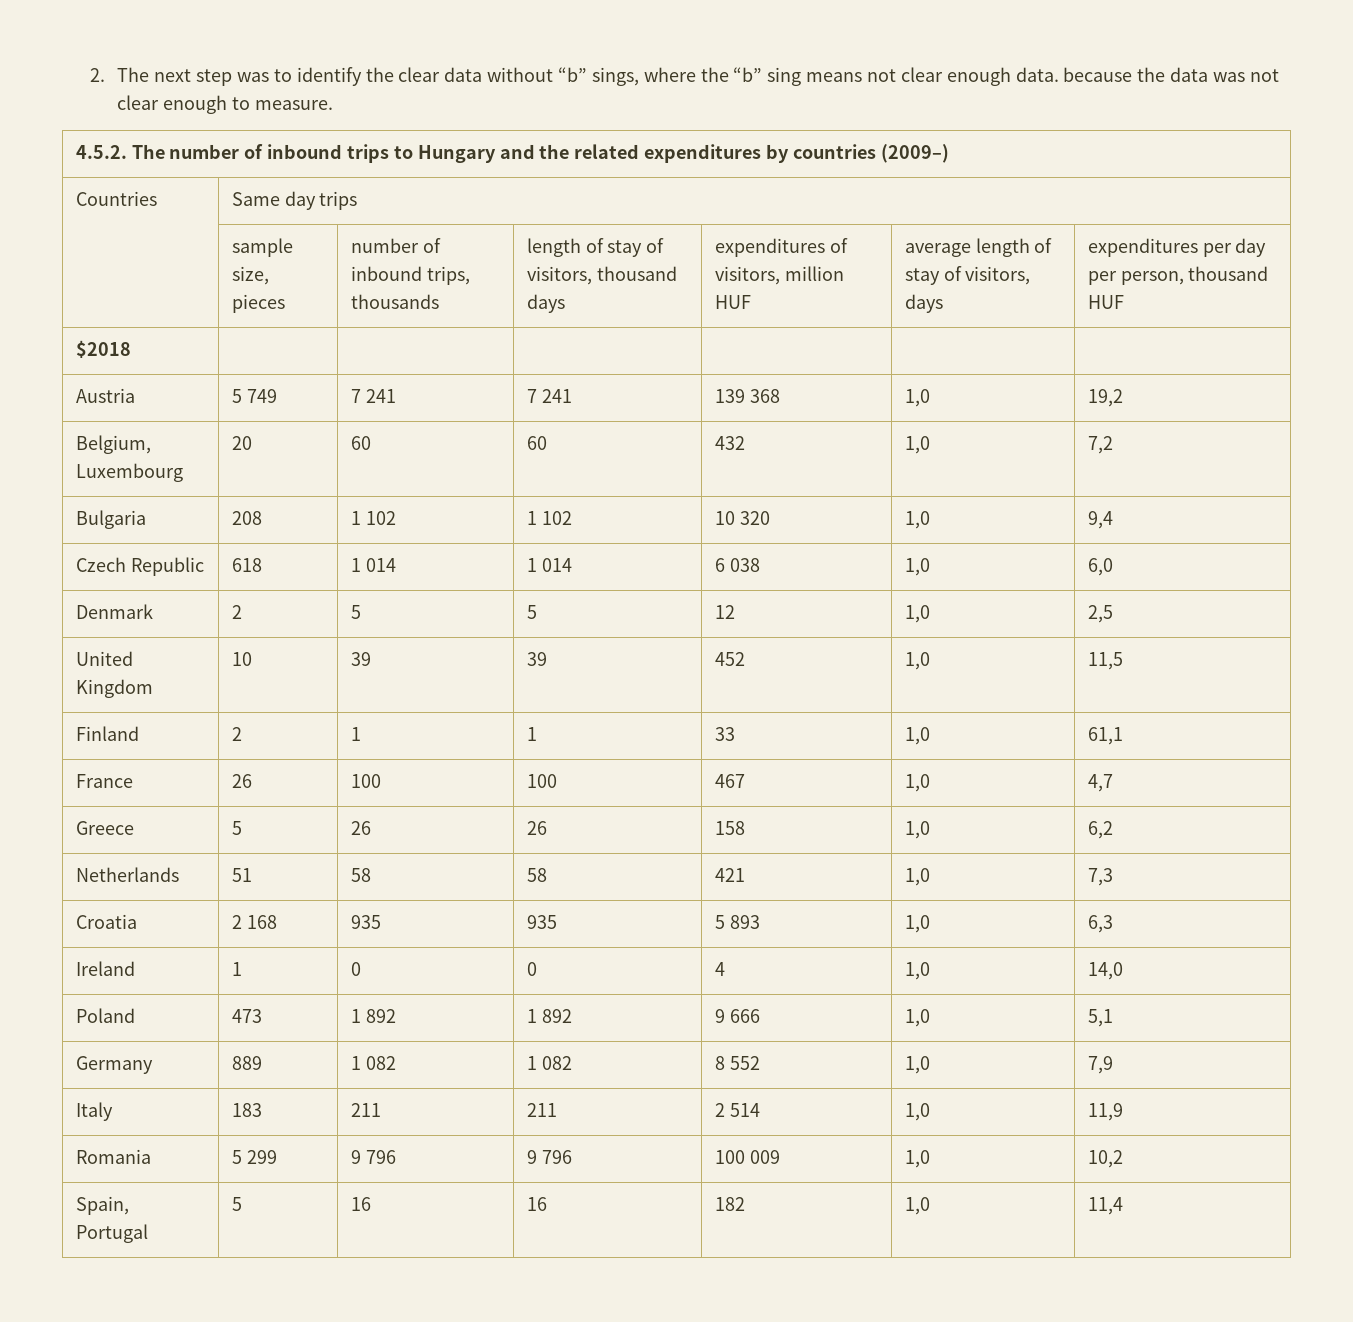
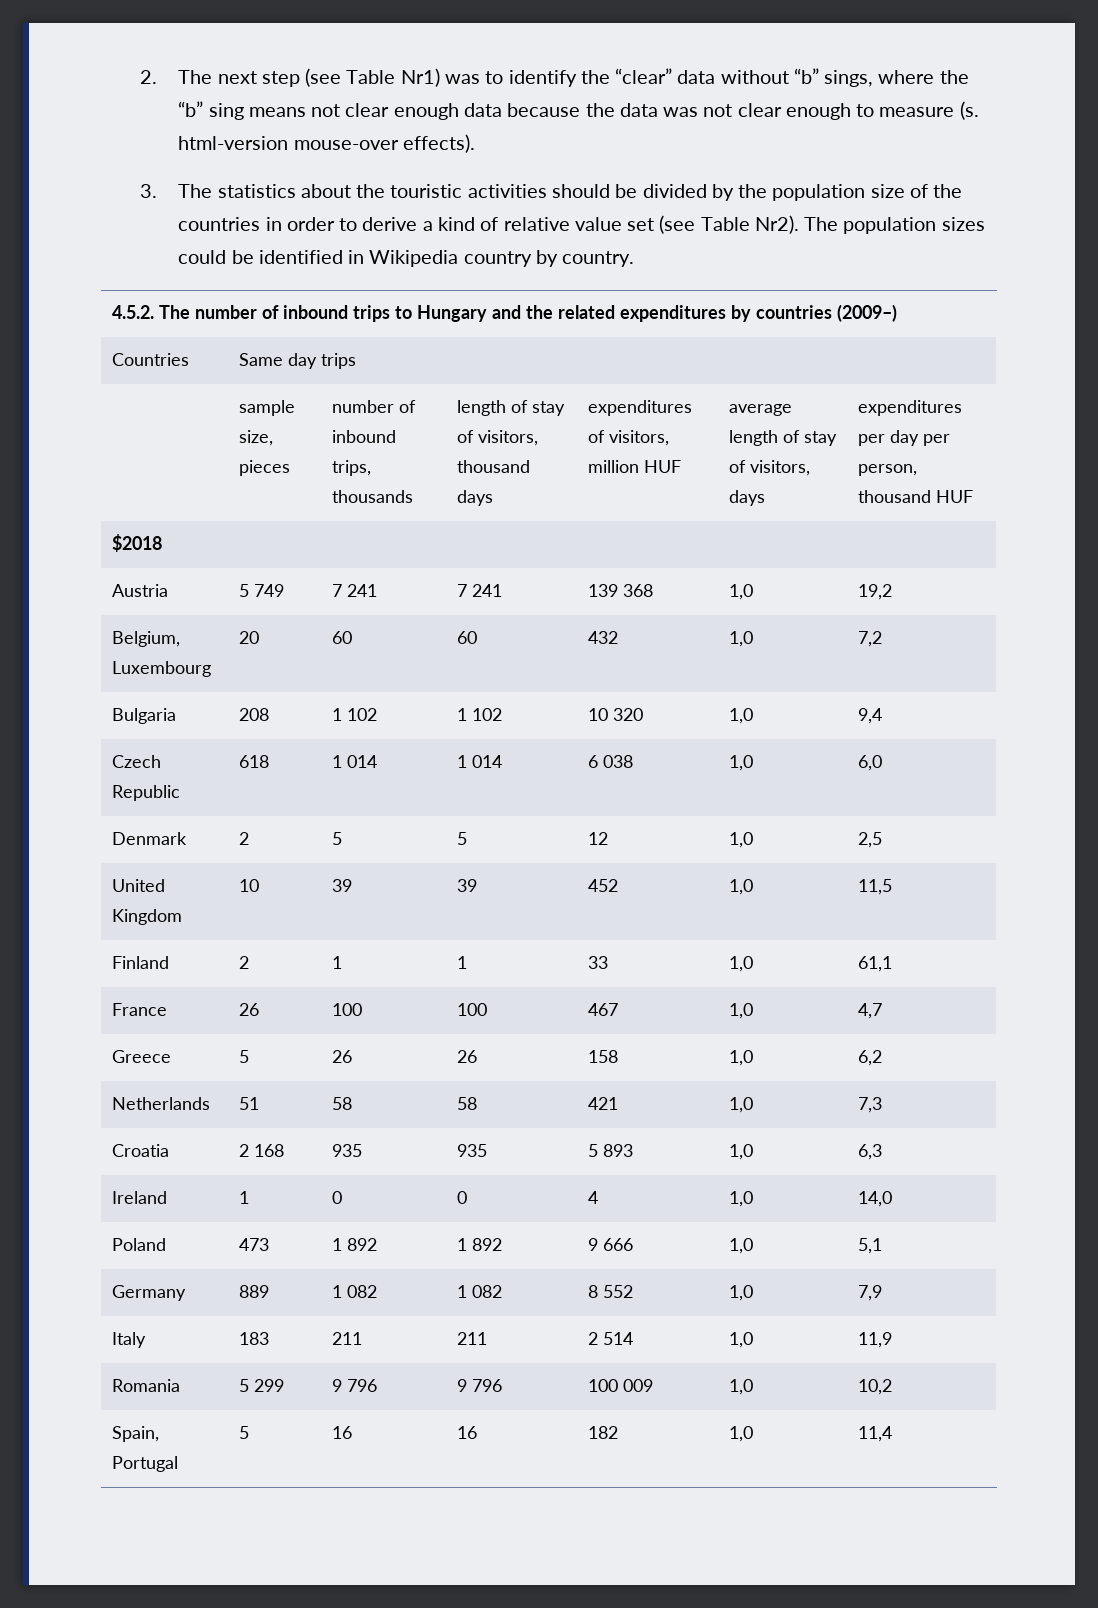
(233, 77) none -> [305,68,440,87] (see Table Nr1)
[398,67,441,82] clear -> [615,68,673,84] “clear”
[1015,67,1059,82] data. -> [463,103,502,117] data
[254,100,333,110] measure. -> [879,101,979,120] [178,134,475,153] [139,184,963,201] [178,215,985,234] [178,250,635,267] measure (s. html-version mouse-over effects). // 3. The statistics about the touristic activities should be divided by the population size of the countries in order to derive a kind of relative value set (see Table Nr2). The population sizes could be identified in Wikipedia country by country.

